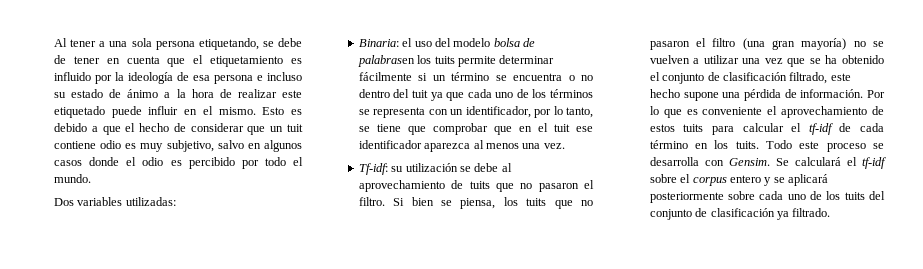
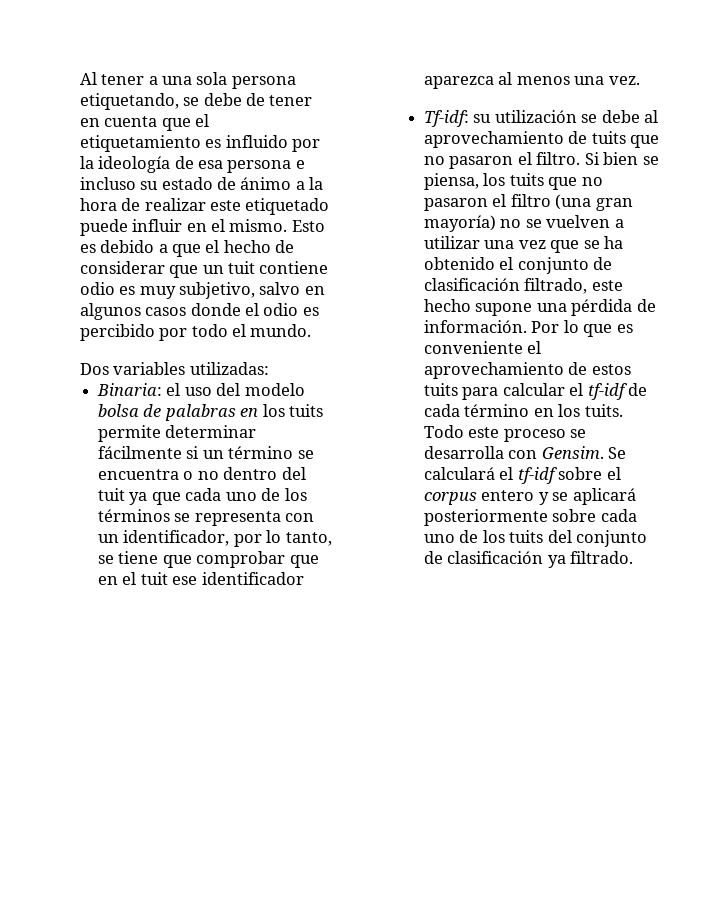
[357,55,415,67] palabrasen -> [164,404,259,421] palabras en

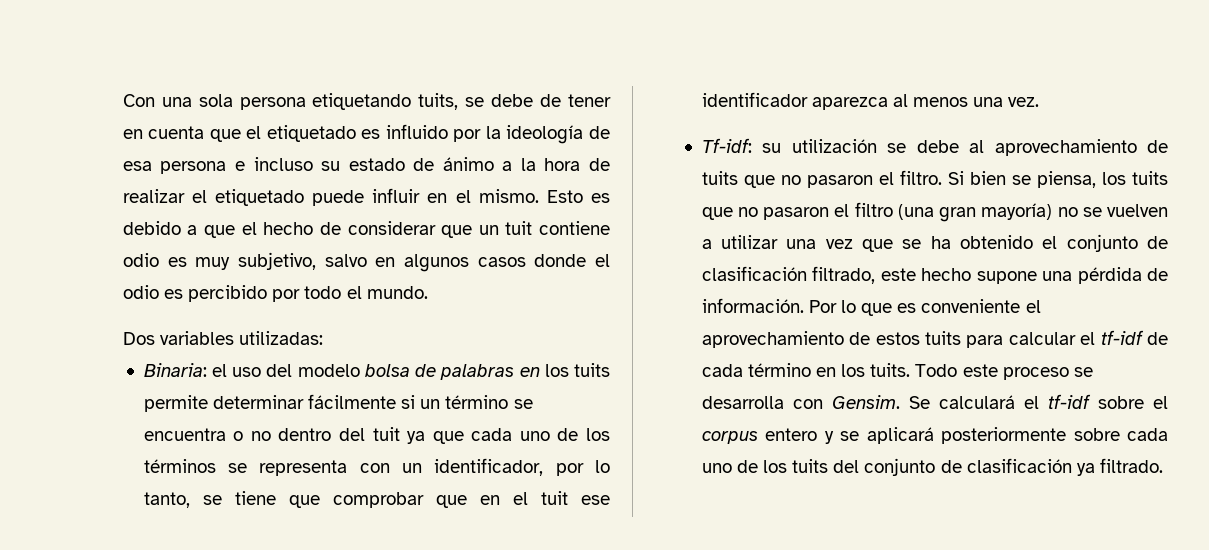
[79,72,158,85] Al tener a -> [122,94,155,107] Con
[79,93,179,110] etiquetando, -> [312,93,459,110] etiquetando tuits,
[79,135,201,152] etiquetamiento -> [266,125,356,142] etiquetado
[210,200,242,211] este -> [191,190,207,203] el

